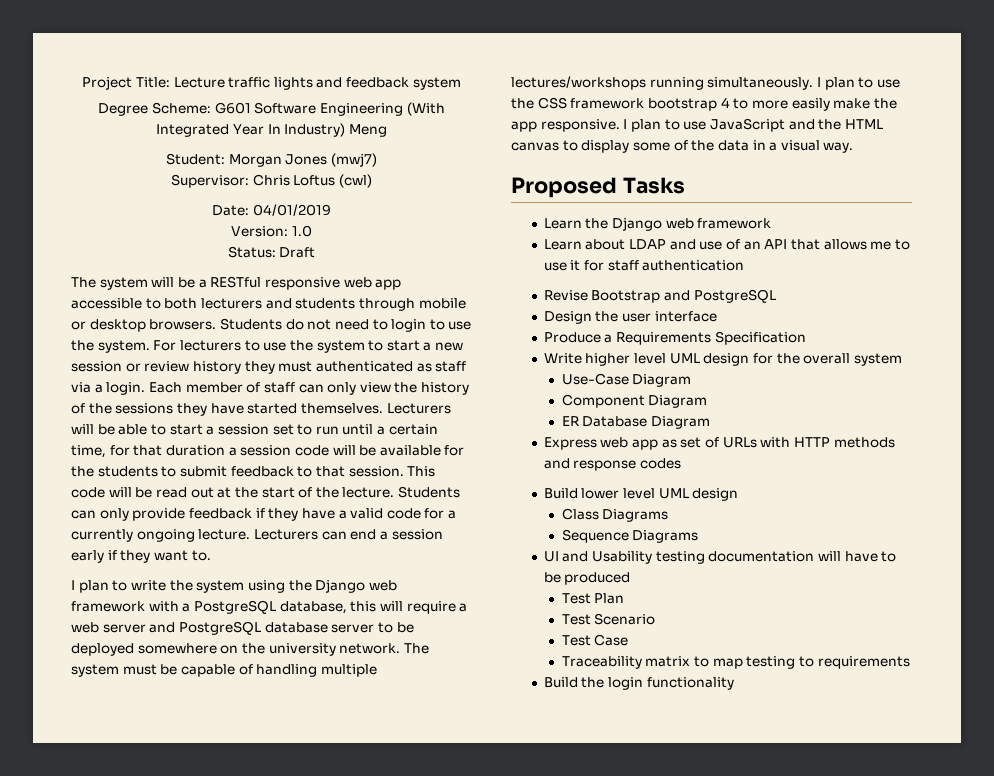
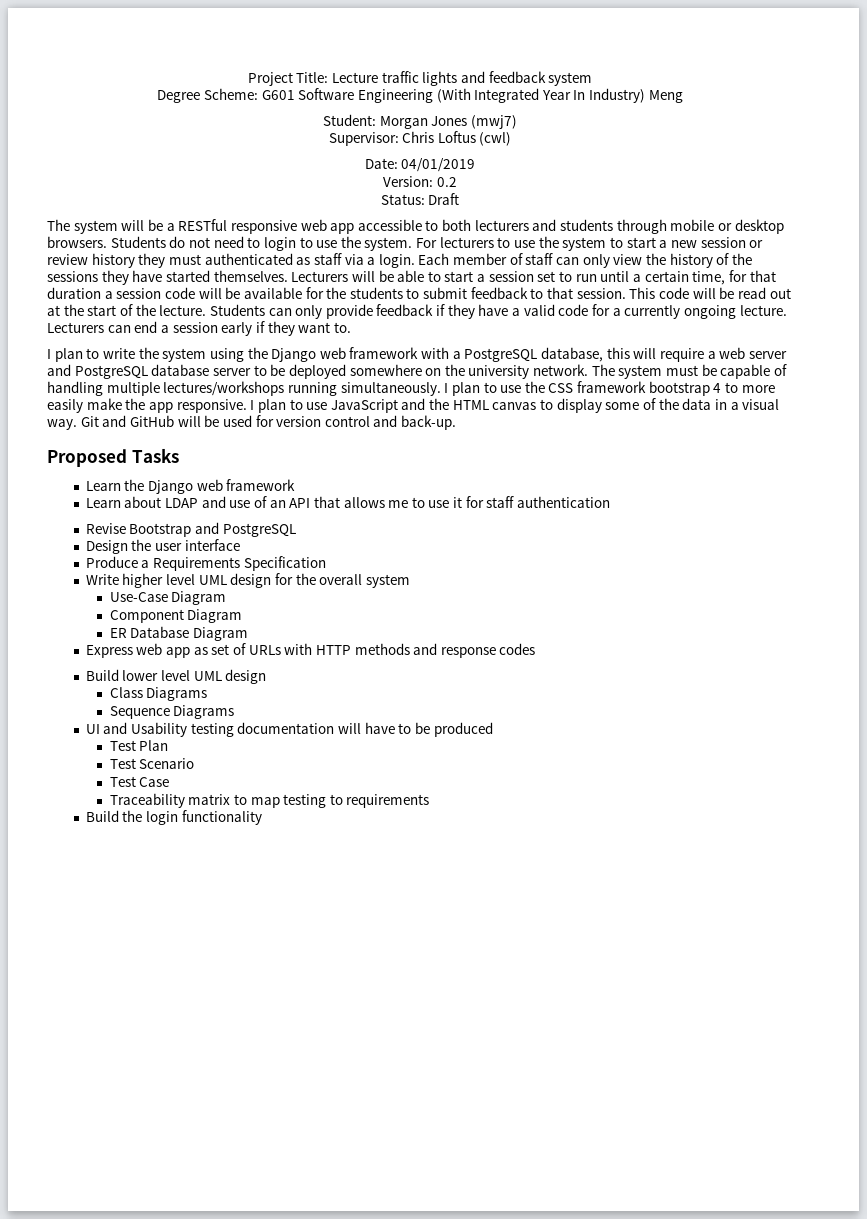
[291,225,312,237] 1.0 -> [436,177,457,187] 0.2
(854, 147) none -> [80,415,457,430] Git and GitHub will be used for version control and back-up.

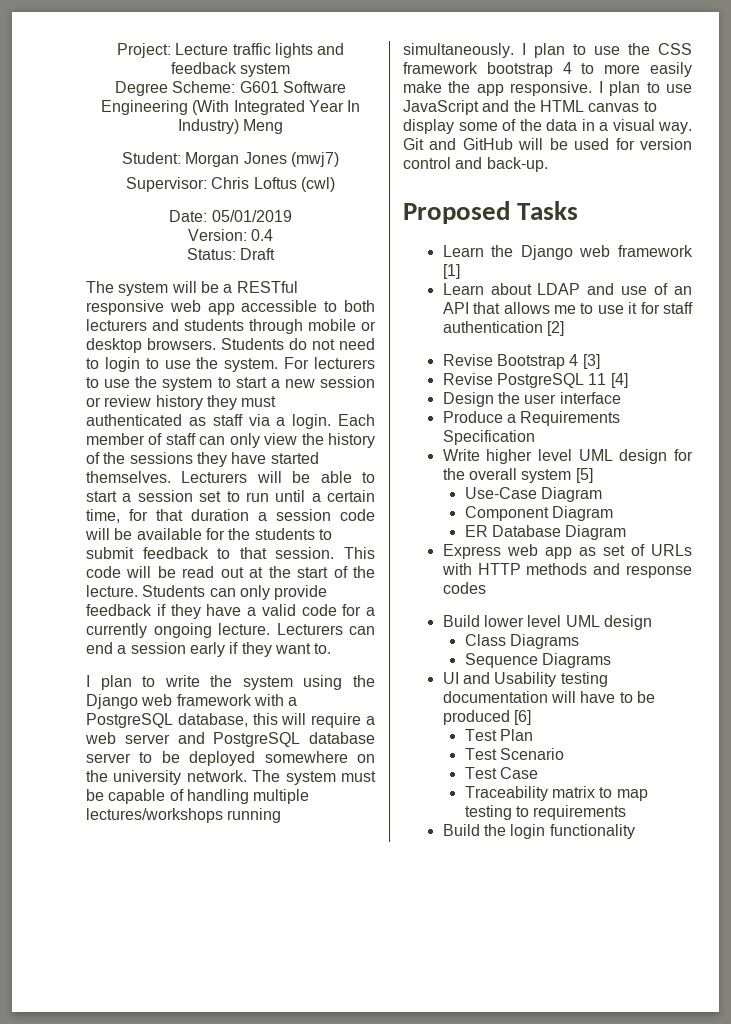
[247,72,329,86] Project Title: -> [116,43,171,58] Project:
[401,158,476,172] 04/01/2019 -> [211,210,292,222] 05/01/2019
[436,177,457,187] 0.2 -> [251,229,274,241] 0.4
(296, 485) none -> [442,264,460,279] [1]
(611, 502) none -> [546,321,564,336] [2]
[195,522,296,537] and PostgreSQL -> [569,354,600,369] [442,373,628,388] 4 [3] // Revise PostgreSQL 11 [4]
(410, 581) none -> [575,468,593,483] [5]
(493, 729) none -> [513,710,531,725] [6]

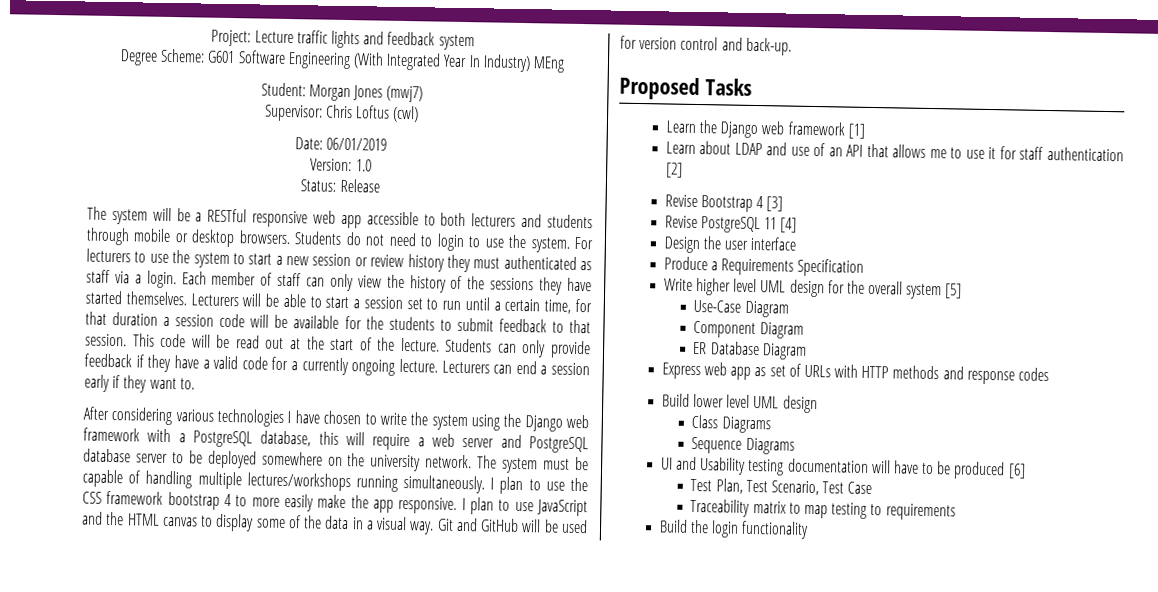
[243,119,284,134] Meng -> [532,56,565,73] MEng
[211,210,292,222] 05/01/2019 -> [326,137,388,151] 06/01/2019
[251,229,274,241] 0.4 -> [355,159,372,172] 1.0
[240,248,276,260] Draft -> [339,178,380,193] Release
[86,675,132,690] I plan -> [83,406,362,427] After considering various technologies I have chosen
[500,729,534,741] [464,748,565,760] Plan // Test Scenario // -> [715,478,820,496] Plan, Test Scenario,

